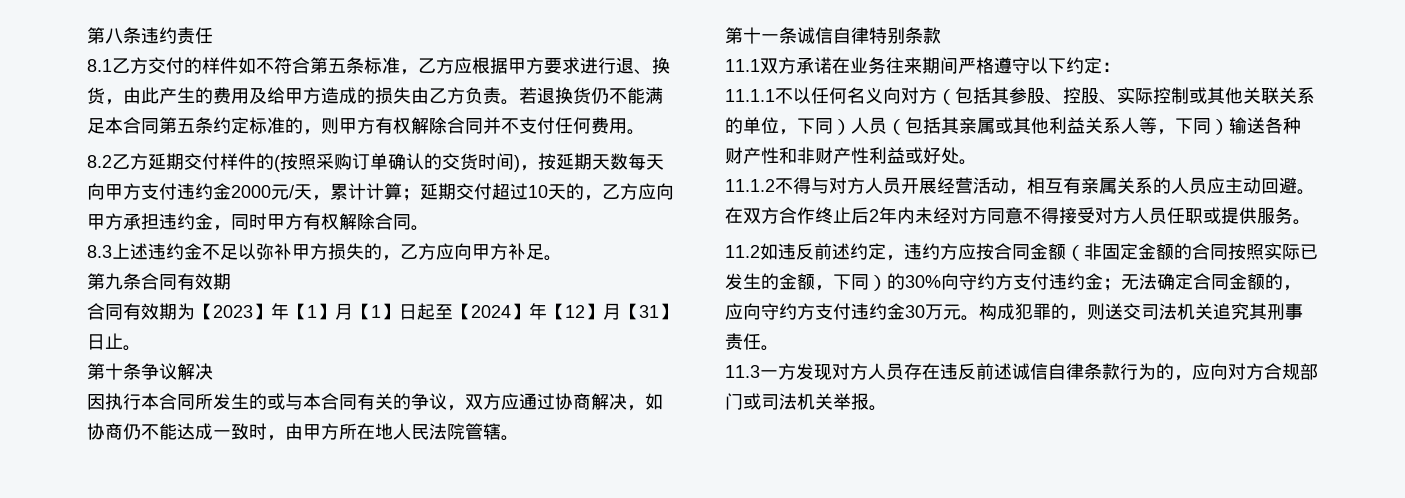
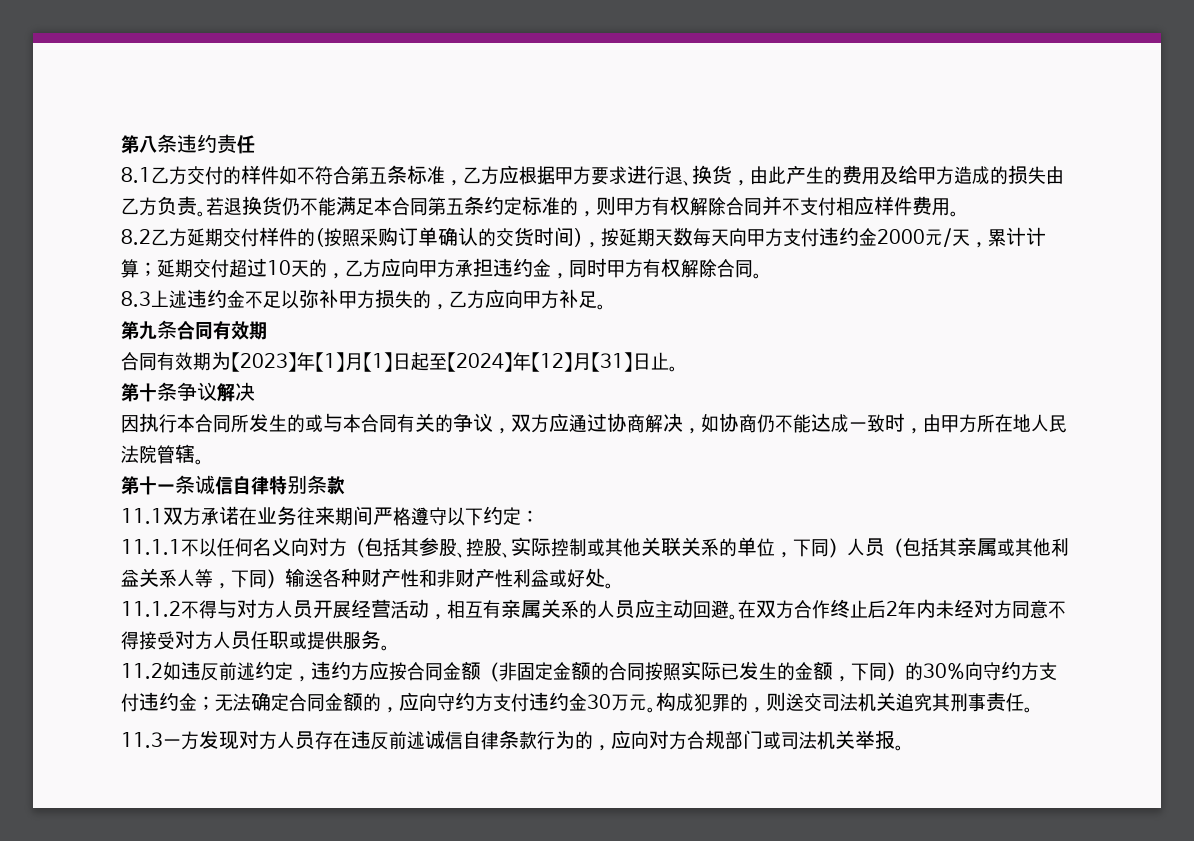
[555,117,591,134] 任何 -> [836,196,912,216] 相应样件

